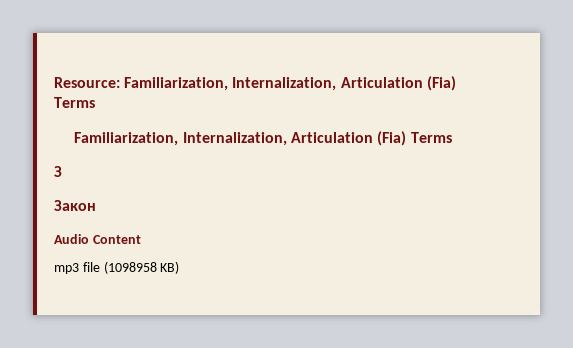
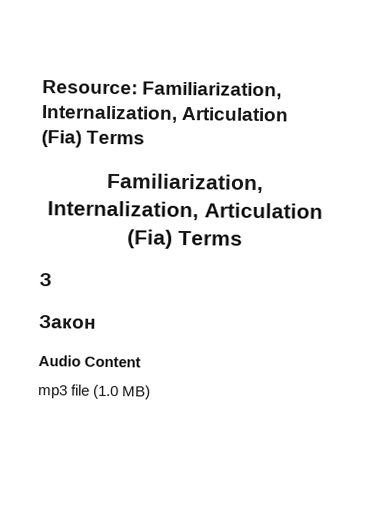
[103,261,180,274] (1098958 KB) -> [93,384,152,400] (1.0 MB)

